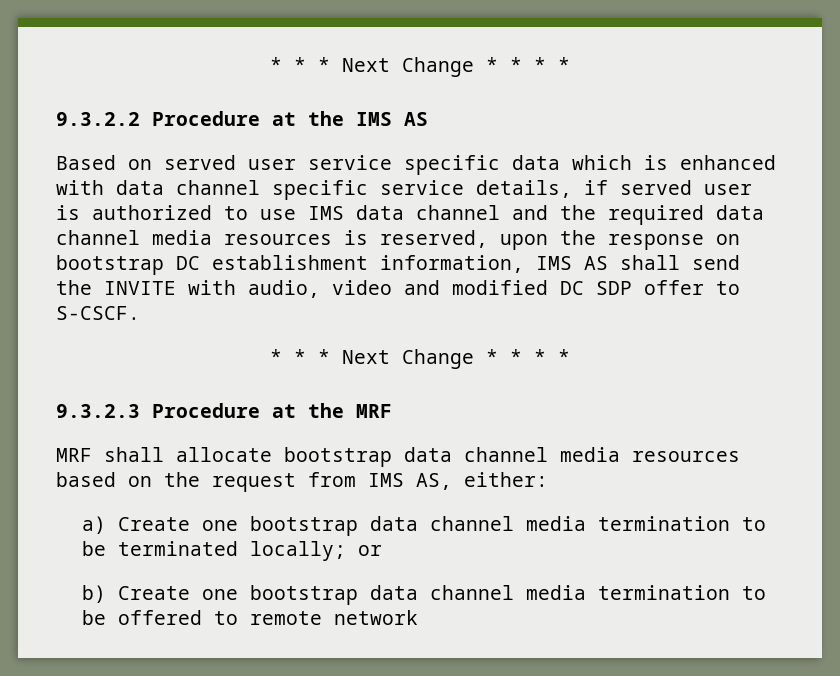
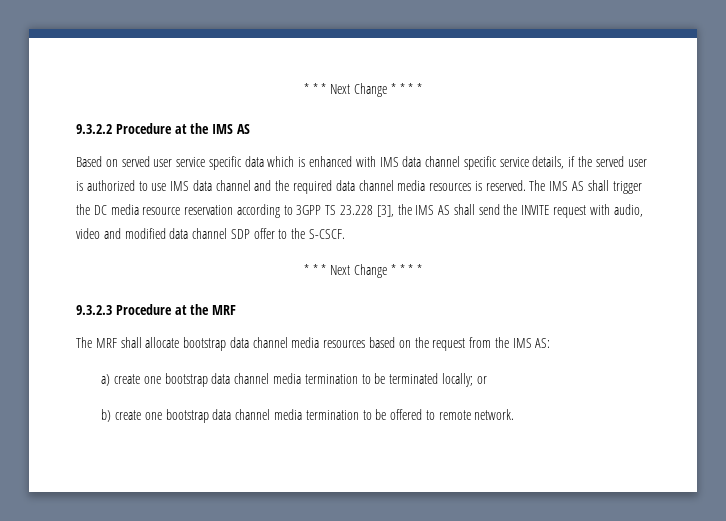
(104, 187) none -> [379,157,399,167] IMS
(608, 187) none -> [578,156,593,167] the
[380,230,740,250] [56,255,524,275] reserved, upon the response on bootstrap DC establishment information, -> [485,180,642,194] [76,204,412,218] reserved. The IMS AS shall trigger the DC media resource reservation according to 3GPP TS 23.228 [3], the
(176, 288) none -> [553,205,587,218] request
[560,281,584,295] DC -> [169,228,228,239] data channel
(740, 288) none -> [291,228,306,239] the
(392, 411) none -> [76,337,92,348] The
[368,472,548,490] IMS AS, either: -> [494,337,551,348] the IMS AS:
[117,517,190,531] Create -> [114,374,141,384] create
[117,586,190,600] Create -> [115,410,142,420] create
[333,610,418,625] network -> [474,409,515,420] network.

